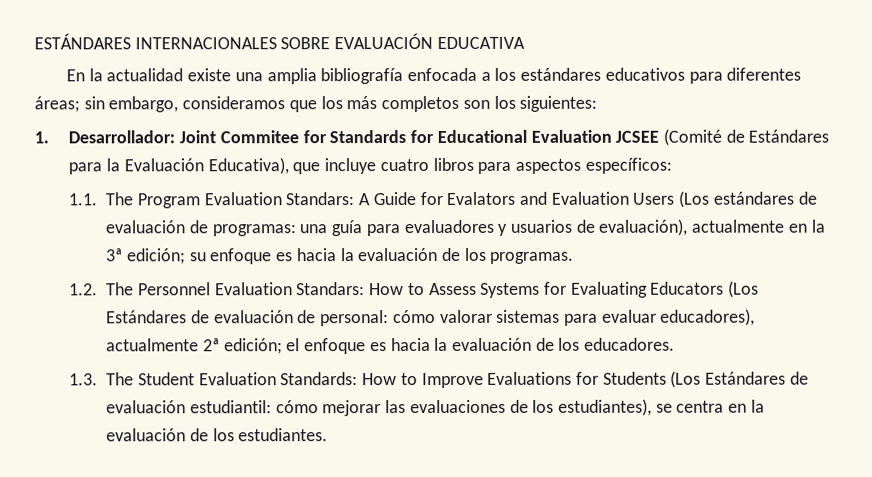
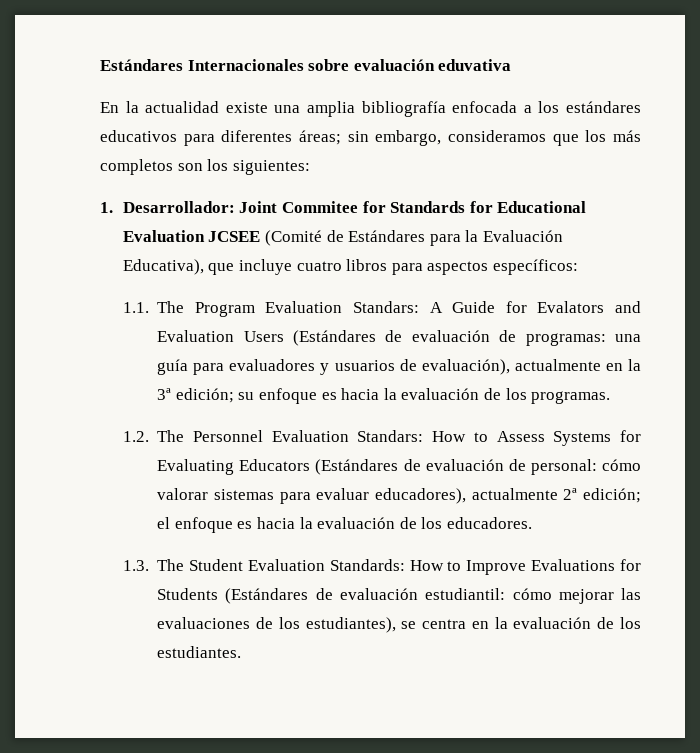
[34,33,525,50] ESTÁNDARES INTERNACIONALES SOBRE EVALUACIÓN EDUCATIVA -> [100,59,512,71] Estándares Internacionales sobre evaluación eduvativa
[678,190,794,208] (Los estándares -> [293,330,377,346] (Estándares
[728,280,760,298] [106,310,188,324] (Los Estándares -> [315,459,399,475] (Estándares
[670,370,787,388] (Los Estándares -> [225,588,309,604] (Estándares

